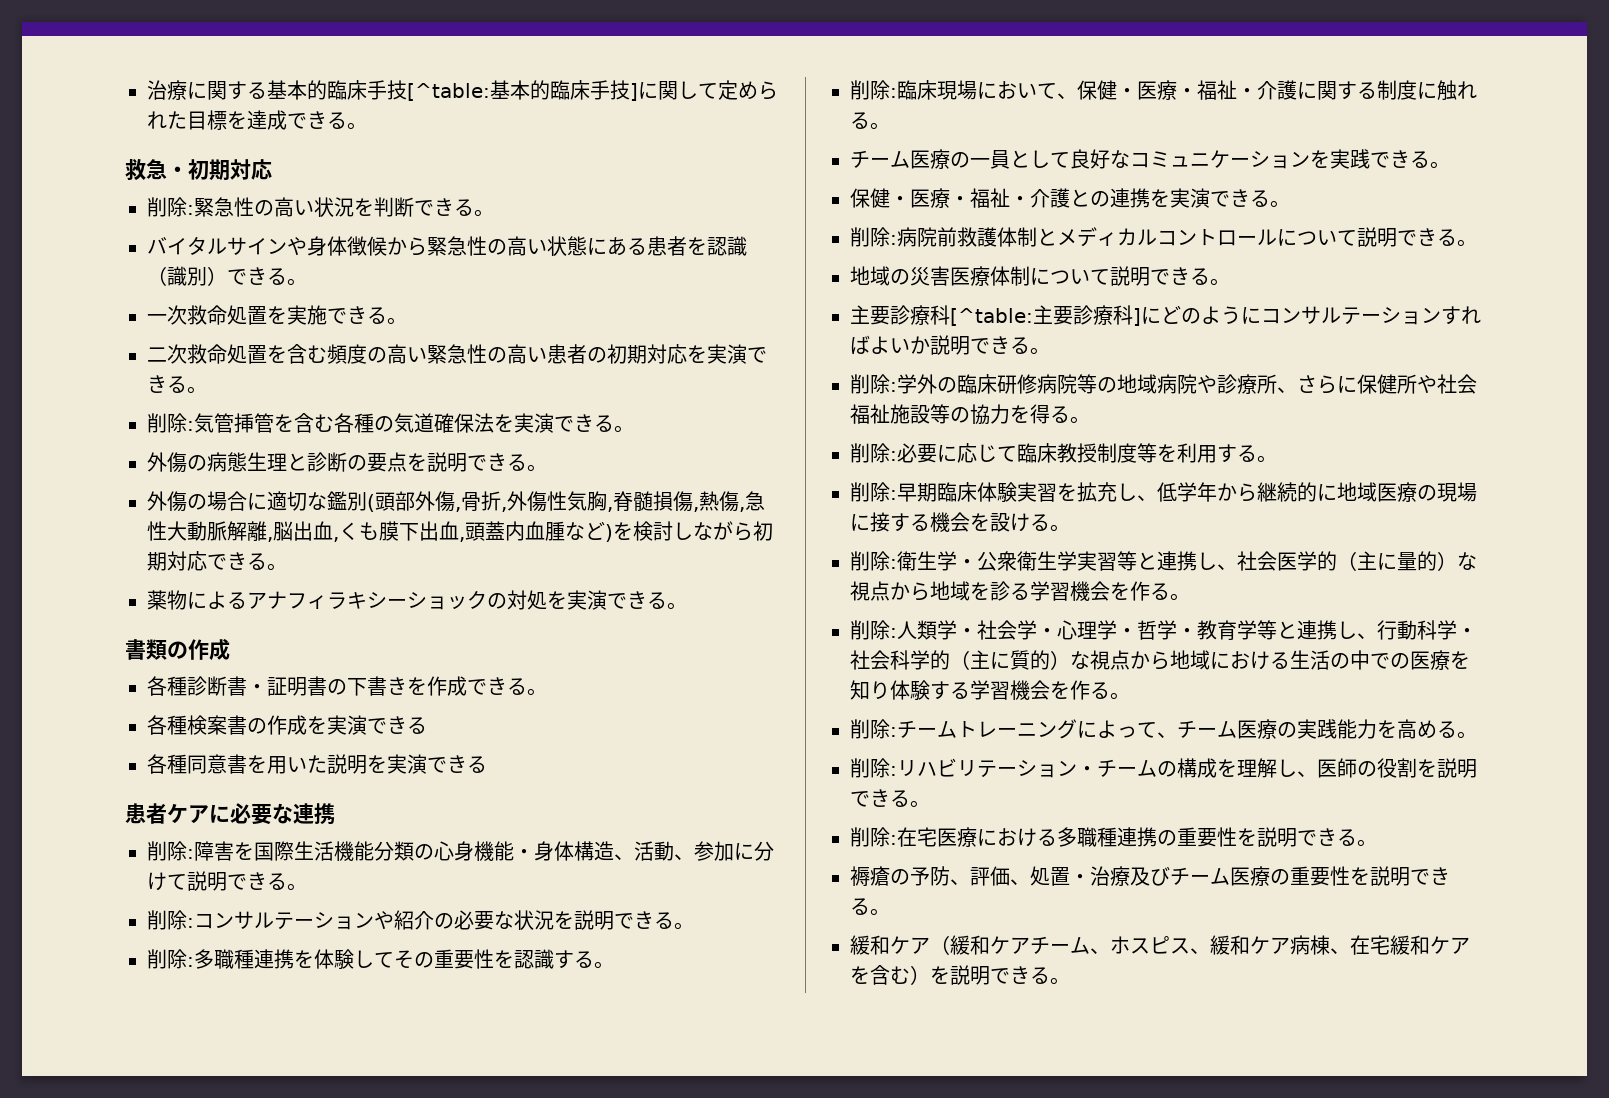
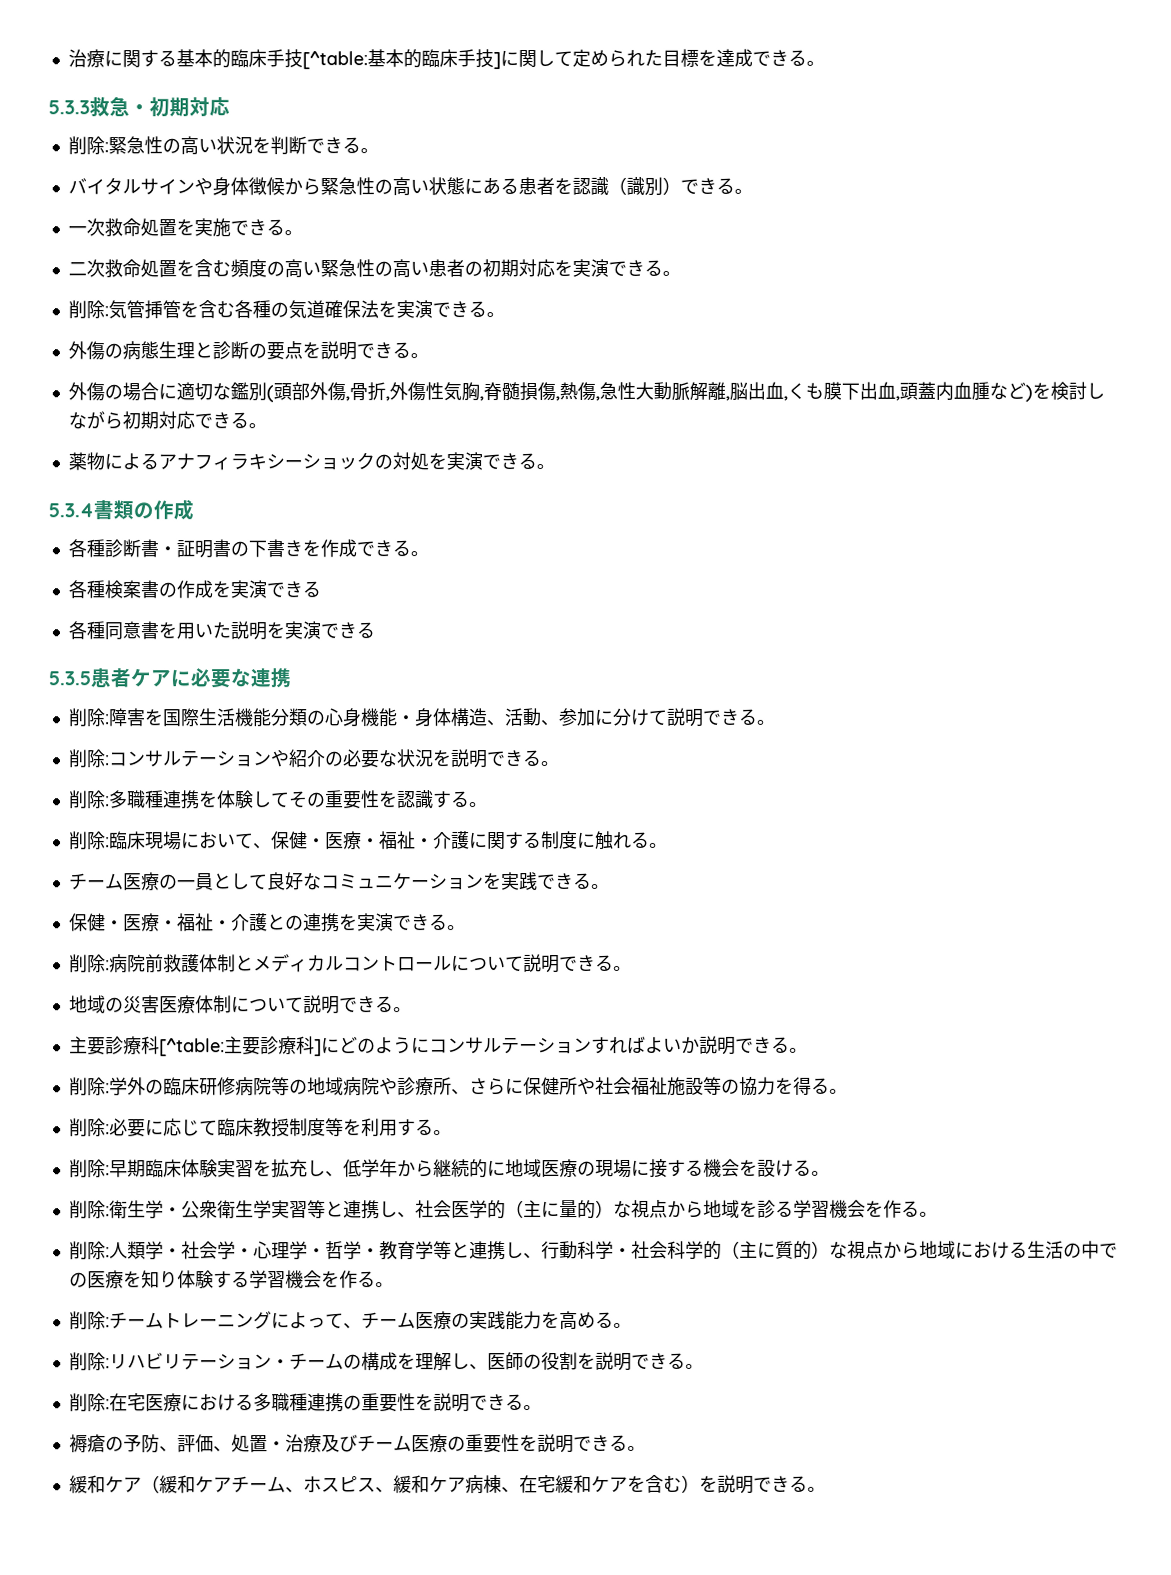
(367, 126) none -> [48,100,90,115] 5.3.3
(687, 606) none -> [48,503,94,518] 5.3.4
(487, 764) none -> [48,671,91,686] 5.3.5

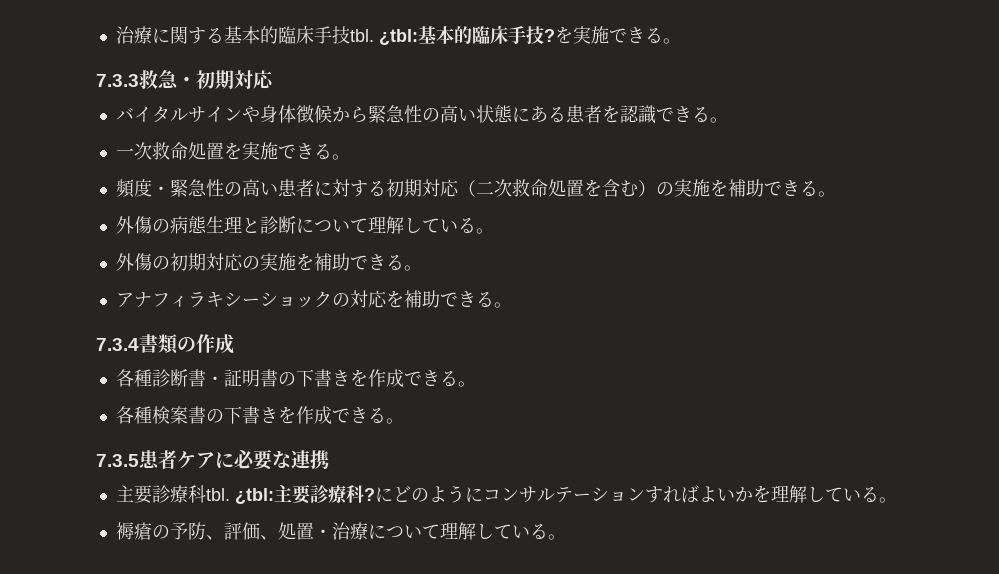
[301,48,825,70] [48,100,90,115] [^table:基本的臨床手技]に関して定められた目標を達成できる。 // 5.3.3 -> [349,25,681,45] [96,74,139,87] tbl. ¿tbl:基本的臨床手技?を実施できる。 // 7.3.3
[67,136,379,156] // 削除:緊急性の高い状況を判断できる。 -> (274, 79) none
[607,176,681,196] （識別） -> (656, 114) none
(303, 233) none -> [115,179,476,198] 頻度・緊急性の高い患者に対する初期対応（
[229,258,681,279] [67,300,433,320] 頻度の高い緊急性の高い患者の初期対応を実演できる。 // 削除:気管挿管を含む各種の気道確保法を実演 -> [637,179,764,197] ）の実施を補助
[247,341,429,361] [67,381,1105,403] [67,411,267,430] [67,452,159,471] の要点を説明できる。 // 外傷の場合に適切な鑑別(頭部外傷,骨折,外傷性気胸,脊髄損傷,熱傷,急性大動脈解離,脳出血,くも膜下出血,頭蓋内血腫など)を検討しながら初期対応できる。 // 薬物による -> [295,216,494,234] [115,253,422,271] について理解している。 // 外傷の初期対応の実施を補助できる。 //
[409,452,555,471] [48,503,94,518] 処を実演できる。 // 5.3.4 -> [367,290,512,308] [96,338,139,351] 応を補助できる。 // 7.3.4
[175,580,321,599] [67,621,375,641] [48,671,91,686] 作成を実演できる // 各種同意書を用いた説明を実演できる // 5.3.5 -> [223,406,404,424] [96,454,139,467] 下書きを作成できる。 // 7.3.5
[67,707,775,728] [67,749,559,769] [68,790,488,810] [68,830,668,851] [68,872,610,891] [68,913,466,933] [68,954,632,974] [68,995,412,1015] [68,1036,322,1057] // 削除:障害を国際生活機能分類の心身機能・身体構造、活動、参加に分けて説明できる。 // 削除:コンサルテーションや紹介の必要な状況を説明できる。 // 削除:多職種連携を体験してその重要性を認識する。 // 削除:臨床現場において、保健・医療・福祉・介護に関する制度に触れる。 // チーム医療の一員として良好なコミュニケーションを実践できる。 // 保健・医療・福祉・介護との連携を実演できる。 // 削除:病院前救護体制とメディカルコントロールについて説明できる。 // 地域の災害医療体制について説明できる。 // 主要診療科[^table:主要診療科] -> [115,485,375,504] // 主要診療科tbl. ¿tbl:主要診療科?
[698,1035,808,1055] [68,1076,848,1097] [68,1118,452,1138] [68,1158,830,1179] [68,1199,938,1220] [68,1240,1118,1261] [68,1270,394,1290] [68,1311,632,1331] [68,1351,704,1372] [68,1393,506,1413] 説明できる。 // 削除:学外の臨床研修病院等の地域病院や診療所、さらに保健所や社会福祉施設等の協力を得る。 // 削除:必要に応じて臨床教授制度等を利用する。 // 削除:早期臨床体験実習を拡充し、低学年から継続的に地域医療の現場に接する機会を設ける。 // 削除:衛生学・公衆衛生学実習等と連携し、社会医学的（主に量的）な視点から地域を診る学習機会を作る。 // 削除:人類学・社会学・心理学・哲学・教育学等と連携し、行動科学・社会科学的（主に質的）な視点から地域における生活の中での医療を知り体験する学習機会を作る。 // 削除:チームトレーニングによって、チーム医療の実践能力を高める。 // 削除:リハビリテーション・チームの構成を理解し、医師の役割を説明できる。 // 削除:在宅医療における多職種連携の重要性を説明でき -> [752,485,861,503] を理解してい
[320,1434,646,1454] [68,1474,790,1495] 及びチーム医療の重要性を説明できる。 // 緩和ケア（緩和ケアチーム、ホスピス、緩和ケア病棟、在宅緩和ケアを含む）を説明でき -> [367,522,530,540] について理解してい

